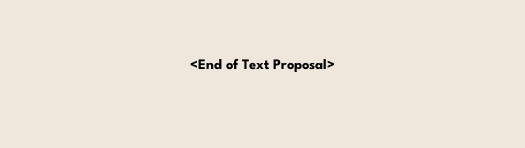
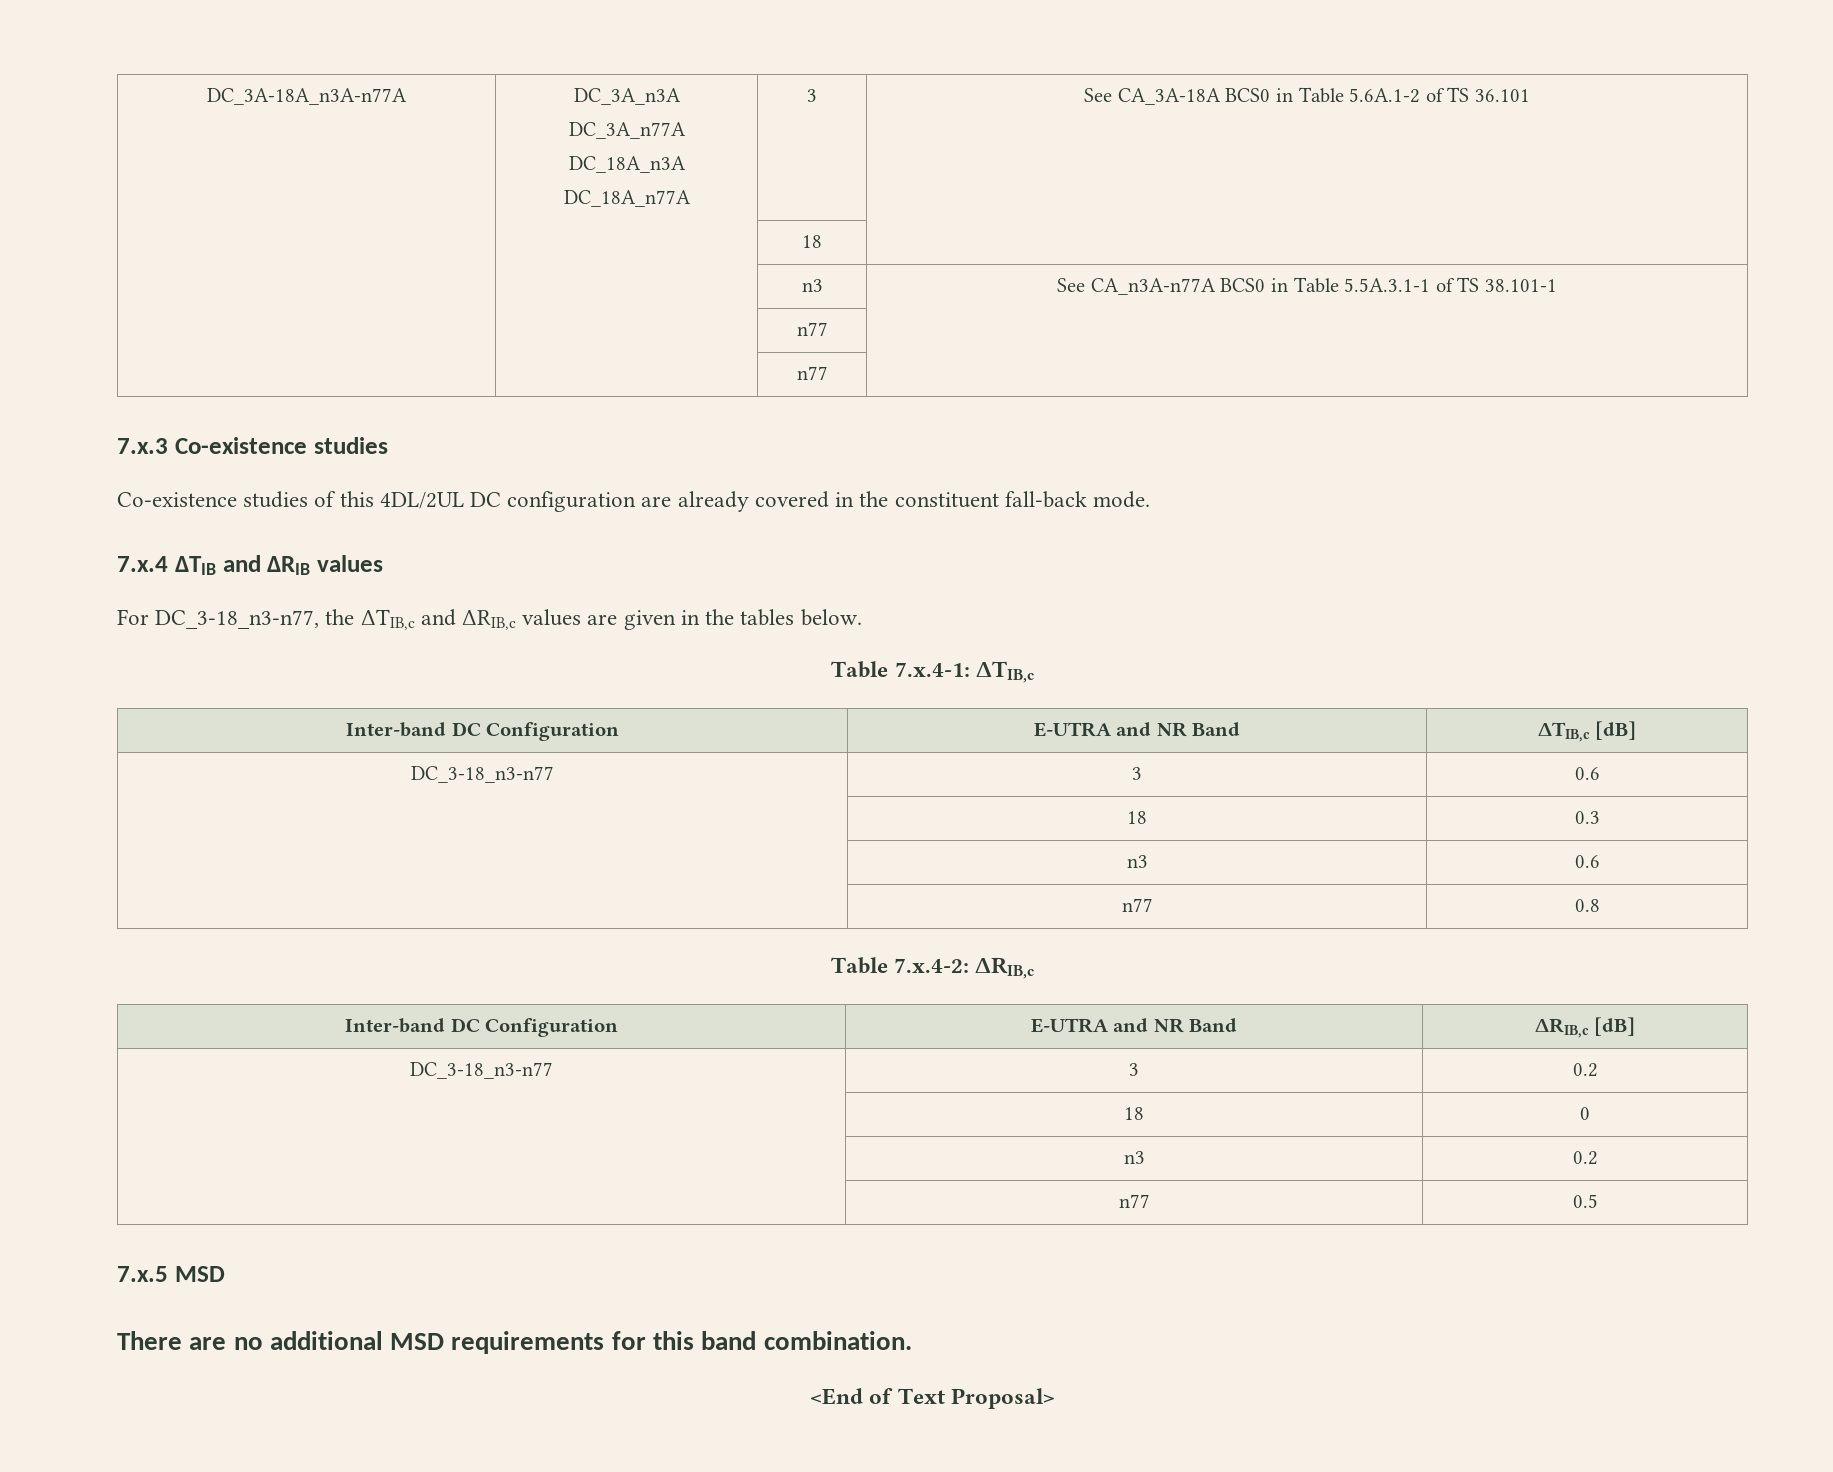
(190, 64) none -> [207,88,407,105] [573,88,681,105] [568,122,686,139] [568,156,686,173] [563,190,691,207] [807,89,817,102] [1084,87,1530,105] [802,235,822,248] [801,279,823,292] [1057,277,1557,295] [796,322,828,336] [796,366,828,380] [117,437,388,454] [117,491,1150,512] [117,555,383,575] [117,609,862,630] [831,661,1034,683] [345,722,620,741] [1033,722,1241,737] [1537,721,1637,742] [411,766,554,783] [1132,767,1142,780] [1574,767,1600,780] [1127,811,1147,824] [1574,811,1600,824] [1126,855,1148,868] [1574,855,1600,868] [1121,898,1153,912] [1574,899,1600,912] [830,957,1035,979] [344,1018,619,1037] [1030,1018,1238,1033] [1534,1017,1636,1038] [410,1062,553,1079] [1129,1063,1139,1076] [1572,1063,1598,1077] [1124,1107,1144,1120] [1580,1107,1590,1120] [1123,1151,1145,1164] [1572,1151,1598,1165] [1118,1194,1150,1208] [1572,1194,1598,1208] [117,1266,225,1282] [117,1331,912,1354] DC_3A-18A_n3A-n77A | DC_3A_n3A // DC_3A_n77A // DC_18A_n3A // DC_18A_n77A | 3 | See CA_3A-18A BCS0 in Table 5.6A.1-2 of TS 36.101 // | | 18 | // | | n3 | See CA_n3A-n77A BCS0 in Table 5.5A.3.1-1 of TS 38.101-1 // | | n77 | // | | n77 | // 7.x.3 Co-existence studies // Co-existence studies of this 4DL/2UL DC configuration are already covered in the constituent fall-back mode. // 7.x.4 ∆TIB and ∆RIB values // For DC_3-18_n3-n77, the ΔTIB,c and ΔRIB,c values are given in the tables below. // Table 7.x.4-1: ΔTIB,c // Inter-band DC Configuration | E-UTRA and NR Band | ΔTIB,c [dB] // DC_3-18_n3-n77 | 3 | 0.6 // | 18 | 0.3 // | n3 | 0.6 // | n77 | 0.8 // Table 7.x.4-2: ΔRIB,c // Inter-band DC Configuration | E-UTRA and NR Band | ΔRIB,c [dB] // DC_3-18_n3-n77 | 3 | 0.2 // | 18 | 0 // | n3 | 0.2 // | n77 | 0.5 // 7.x.5 MSD // There are no additional MSD requirements for this band combination. //

